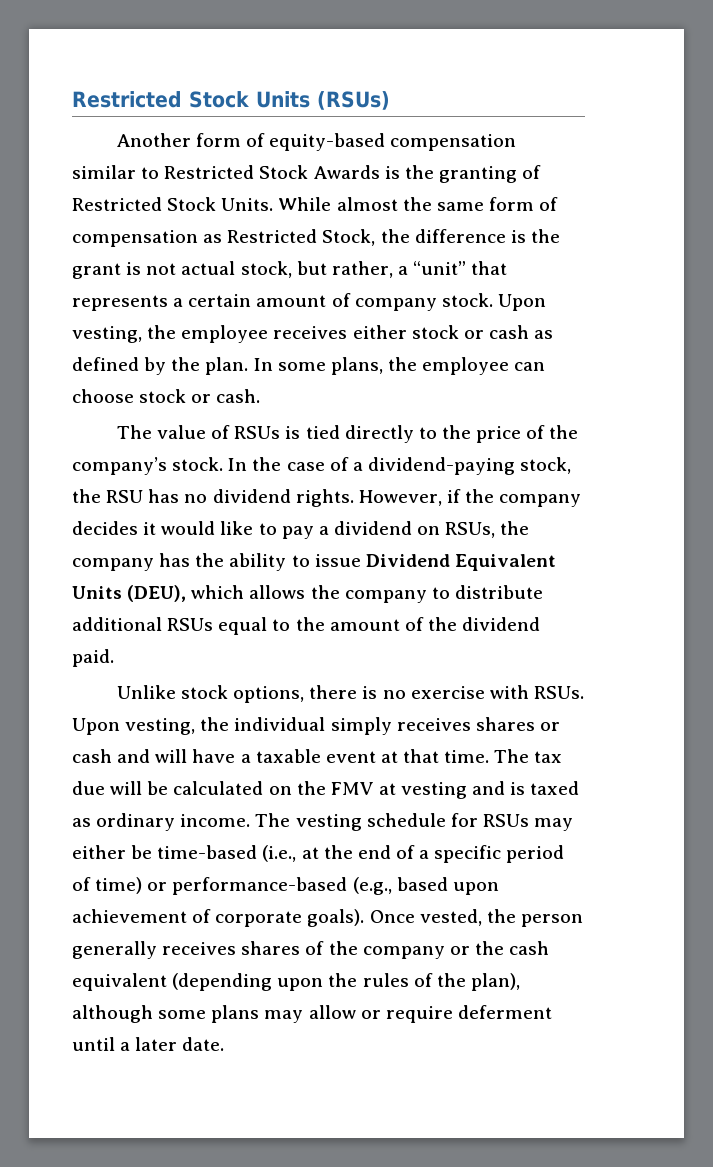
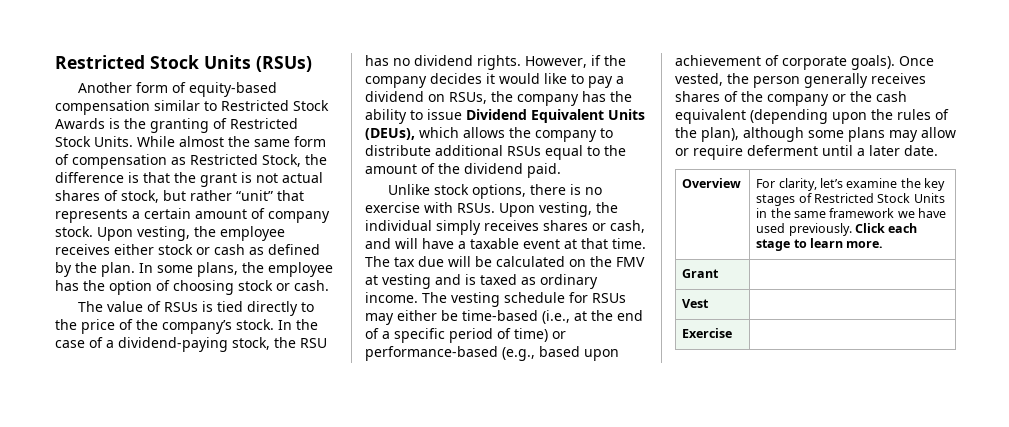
(526, 236) none -> [143,172,170,183] that
[240,261,408,278] stock, but rather, a -> [55,190,232,203] shares of stock, but rather
[514,362,546,371] [72,389,134,403] can choose -> [55,280,234,295] has the option of choosing
[127,585,187,602] (DEU), -> [365,128,415,140] (DEUs),
[72,749,112,763] cash -> [610,220,645,233] cash,
(225, 1044) none -> [682,178,742,188] [756,178,946,191] [756,193,945,206] [756,208,947,218] [756,223,918,236] [756,238,884,251] [682,269,720,278] [682,299,710,308] [682,328,733,338] // Overview | For clarity, let’s examine the key stages of Restricted Stock Units in the same framework we have used previously. Click each stage to learn more. // Grant | // Vest | // Exercise |

